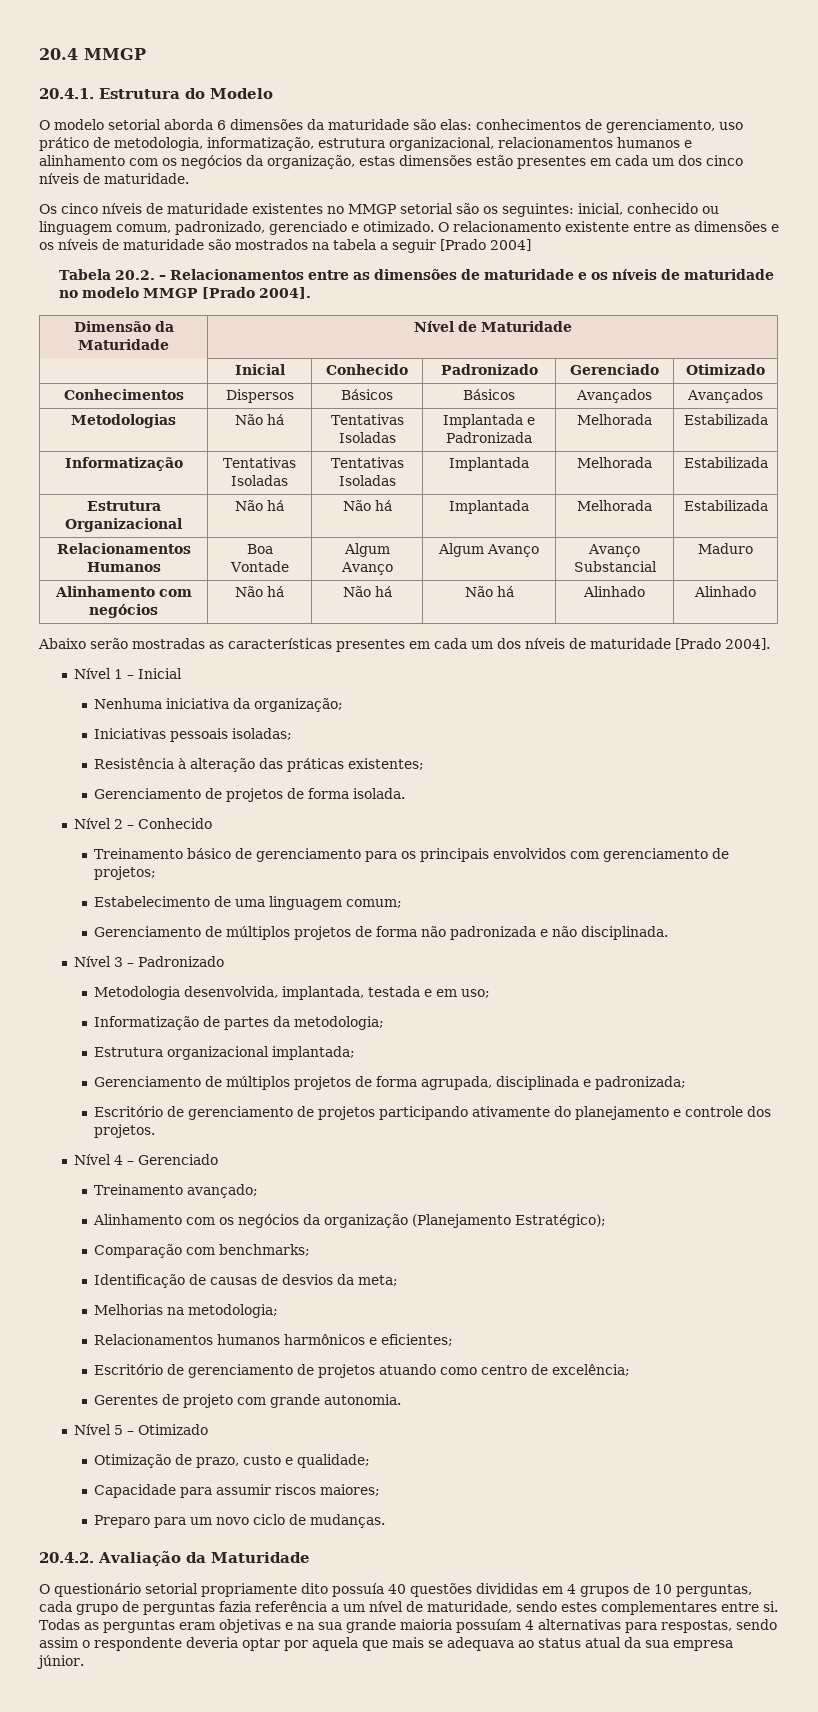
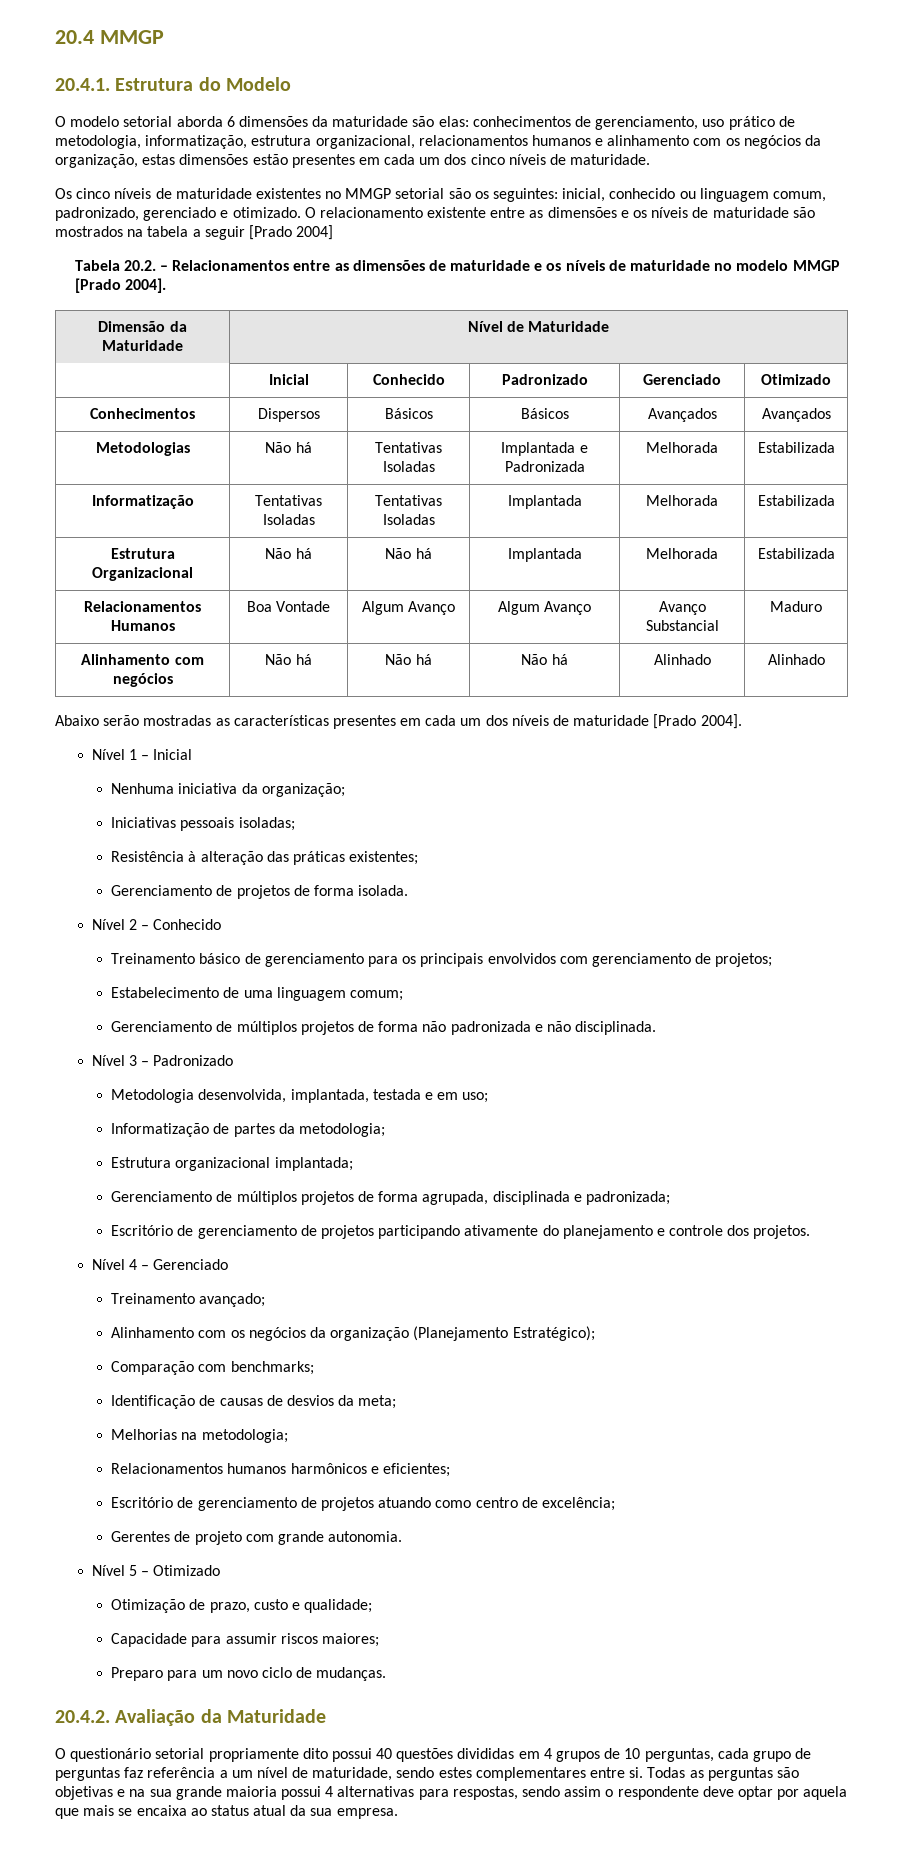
[332,1583,384,1597] possuía -> [331,1748,372,1762] possui
[219,1601,251,1612] fazia -> [124,1767,144,1778] faz
[178,1622,215,1630] eram -> [776,1767,799,1778] são
[455,1619,521,1633] possuíam -> [281,1786,322,1800] possui
[186,1637,238,1648] deveria -> [702,1786,734,1797] deve
[447,1637,514,1651] adequava -> [136,1805,187,1816] encaixa
[673,1640,733,1651] [37,1655,84,1669] empresa júnior. -> [336,1808,398,1819] empresa.

